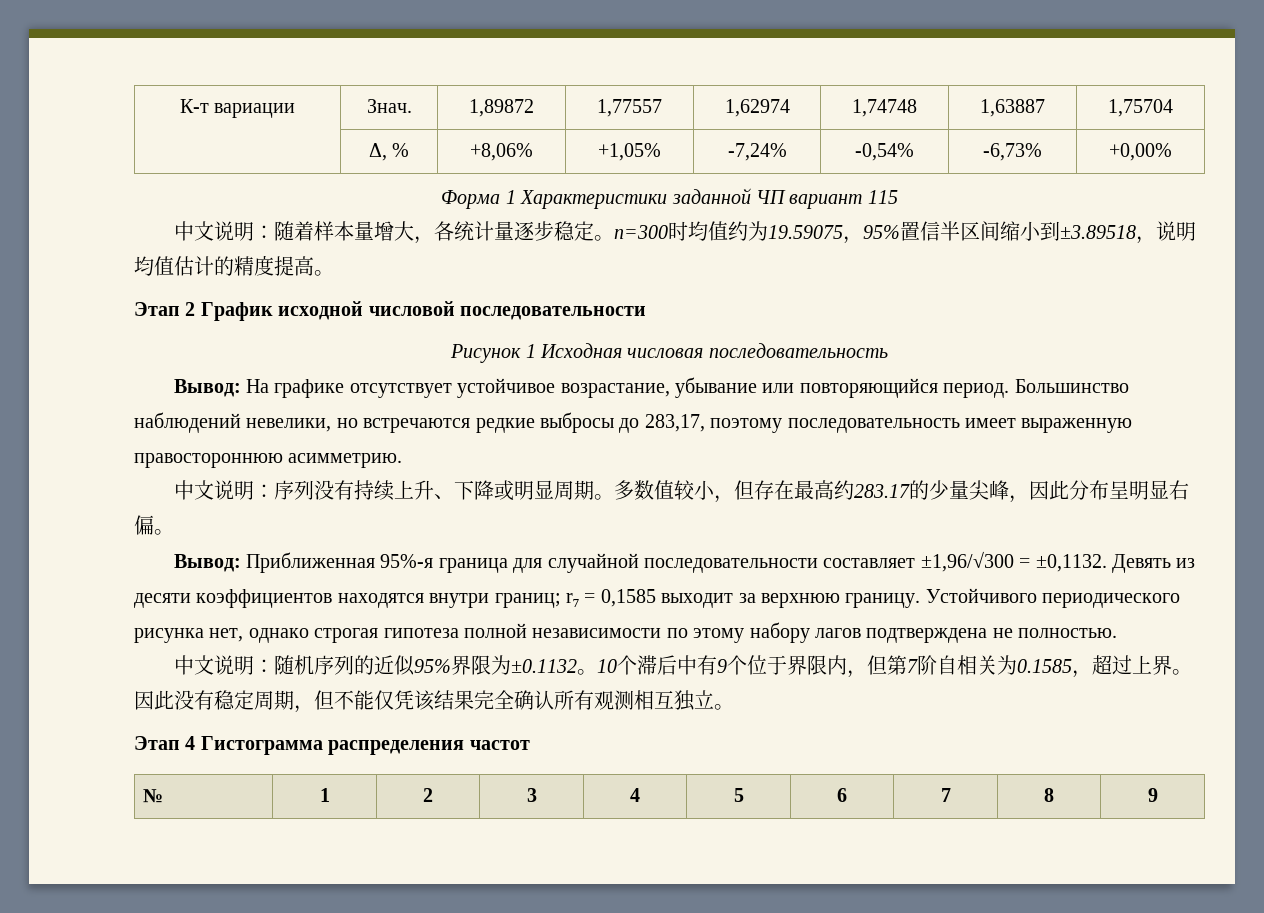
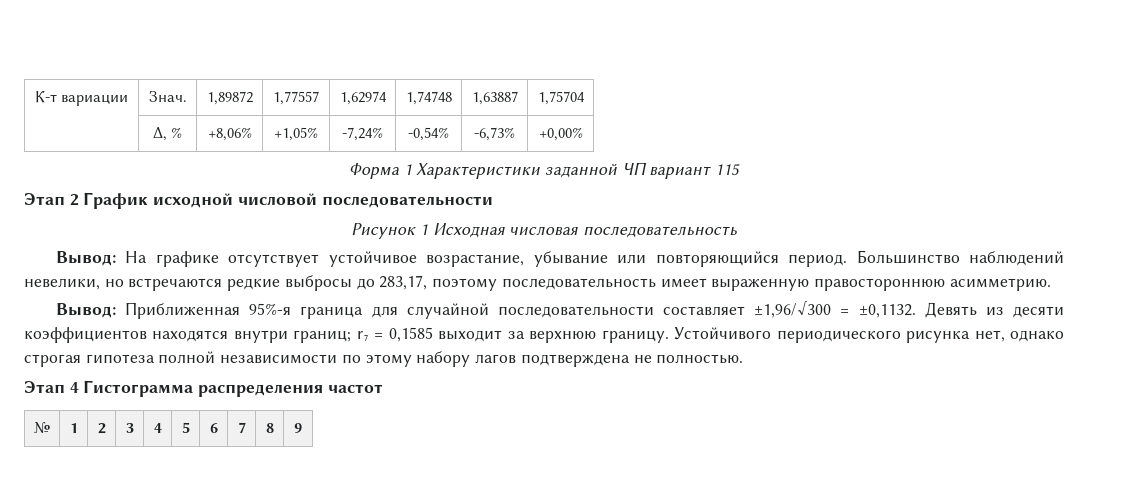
[173,221,1196,244] [134,255,334,276] // 中文说明：随着样本量增大，各统计量逐步稳定。n=300时均值约为19.59075，95%置信半区间缩小到±3.89518，说明均值估计的精度提高。 -> (741, 170) none
[173,480,1189,503] [134,515,174,535] // 中文说明：序列没有持续上升、下降或明显周期。多数值较小，但存在最高约283.17的少量尖峰，因此分布呈明显右偏。 -> (1051, 284) none
[173,655,1192,678] [134,690,734,713] // 中文说明：随机序列的近似95%界限为±0.1132。10个滞后中有9个位于界限内，但第7阶自相关为0.1585，超过上界。因此没有稳定周期，但不能仅凭该结果完全确认所有观测相互独立。 -> (744, 359) none

